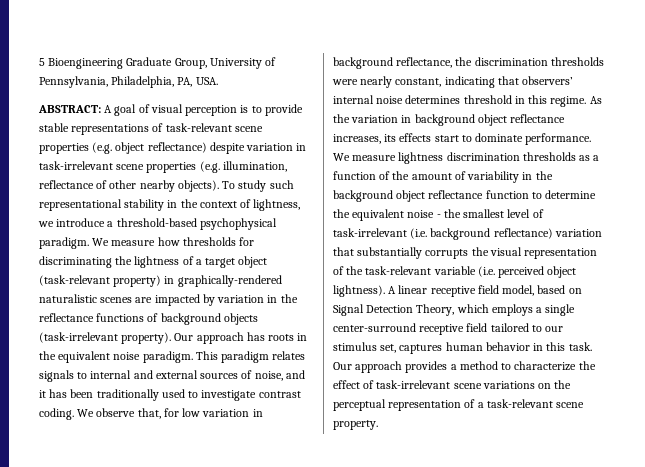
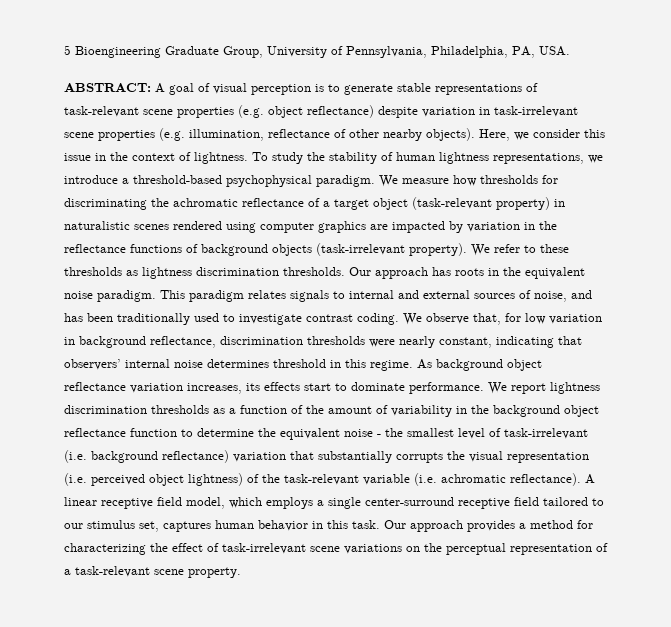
[264,104,303,116] provide -> [344,84,393,95] generate
[222,180,294,192] [39,199,301,211] To study such representational stability in the context of lightness, -> [479,129,605,141] [64,152,584,164] Here, we consider this issue in the context of lightness. To study the stability of human lightness representations,
[134,256,180,268] lightness -> [173,198,304,207] achromatic reflectance
[177,275,282,287] graphically-rendered -> (565, 203) none
(133, 300) none -> [173,221,366,233] rendered using computer graphics
(172, 338) none -> [471,244,569,256] [64,267,345,279] We refer to these thresholds as lightness discrimination thresholds.
[39,390,46,398] it -> (592, 294) none
[455,57,473,66] the -> (216, 342) none
[333,114,566,126] the variation in background object reflectance -> [436,359,542,371] [64,382,183,393] background object reflectance variation
[352,155,397,161] measure -> [511,383,546,394] report
(598, 253) none -> [64,473,243,486] (i.e. perceived object lightness)
[498,266,577,278] [333,285,385,297] perceived object lightness). -> [441,473,581,486] achromatic reflectance).
[537,285,582,294] [333,304,455,316] based on Signal Detection Theory, -> (225, 503) none
[501,361,577,371] to characterize -> [577,520,593,529] [64,543,146,555] for characterizing

